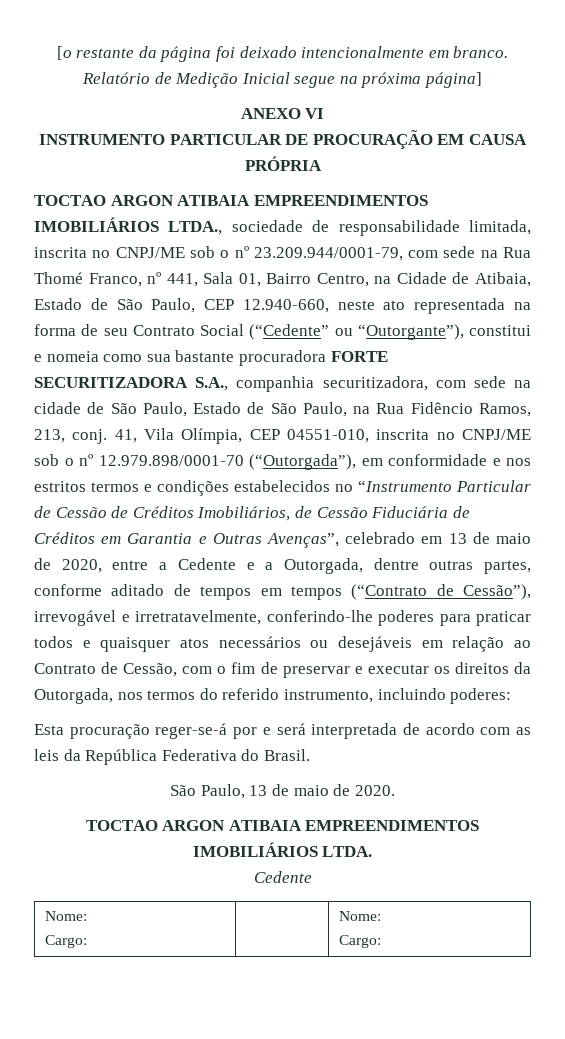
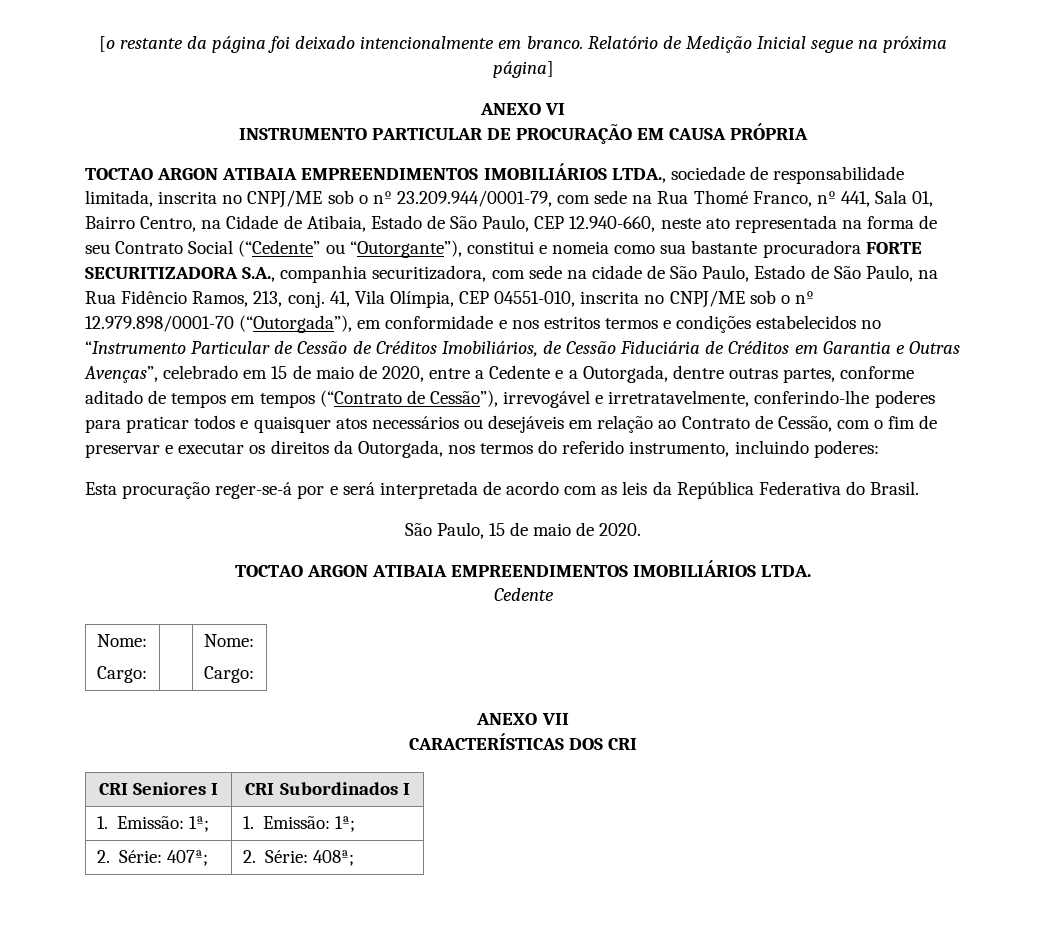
[448,533,467,544] 13 -> [271,366,288,379] 15
[249,785,268,796] 13 -> [488,523,505,536] 15
(381, 941) none -> [476,713,569,725] [408,733,638,750] [98,782,219,795] [245,782,410,795] [96,816,210,832] [242,816,356,832] [96,850,209,866] [242,850,355,866] // ANEXO VII // CARACTERÍSTICAS DOS CRI // CRI Seniores I | CRI Subordinados I // 1. Emissão: 1ª; | 1. Emissão: 1ª; // 2. Série: 407ª; | 2. Série: 408ª;

